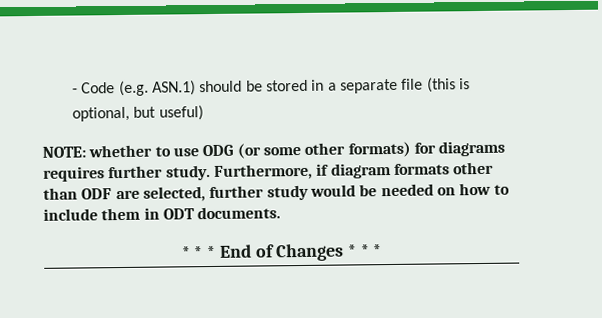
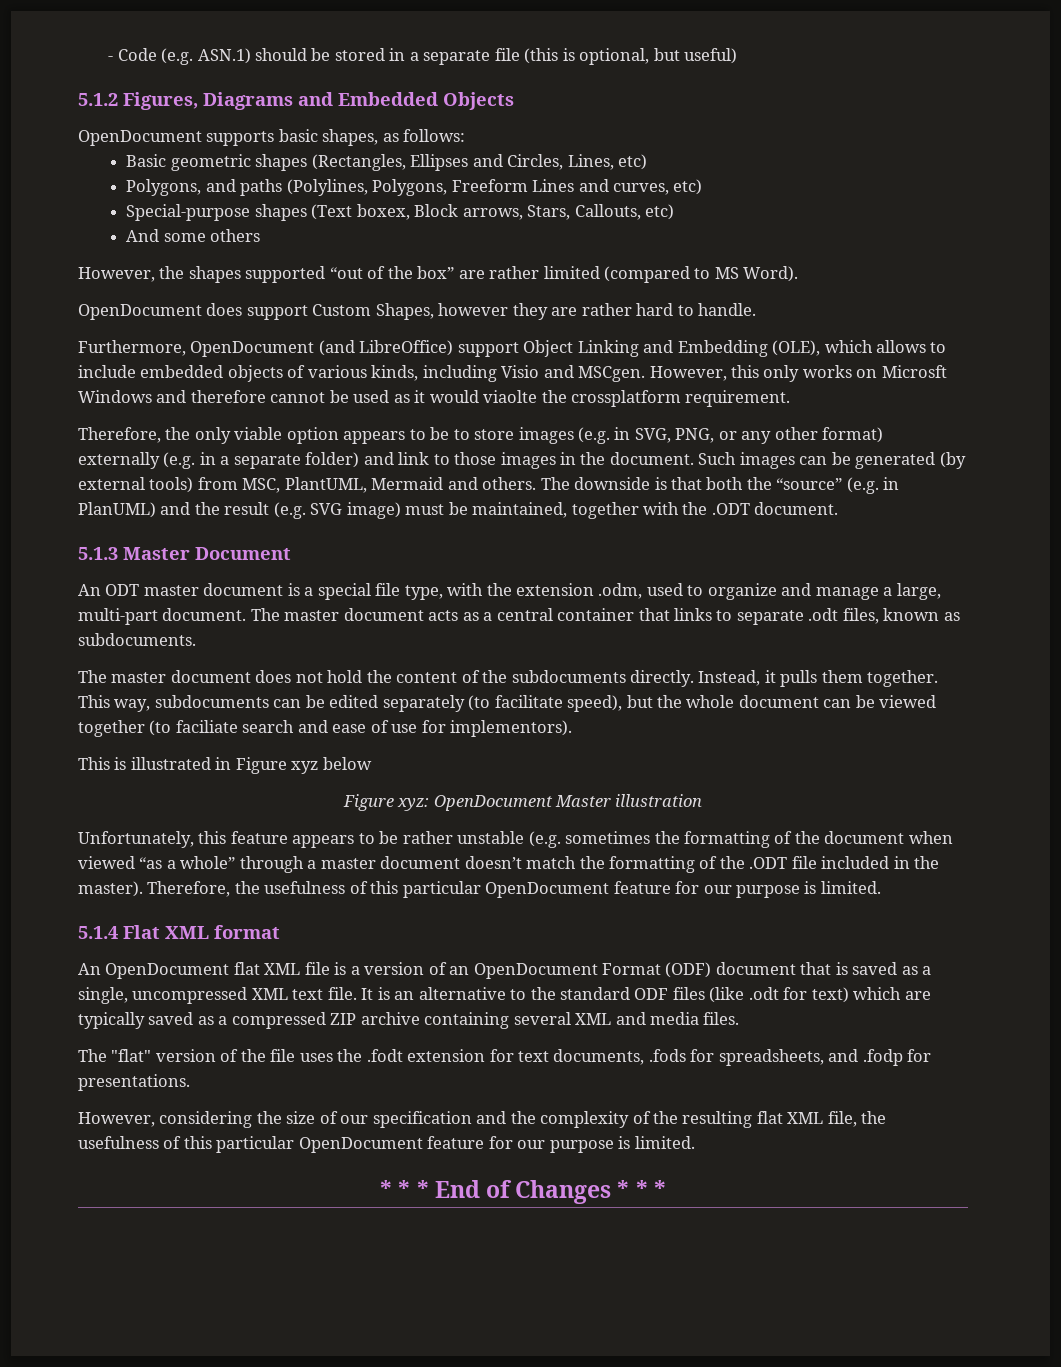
[42,140,506,159] [43,161,495,182] [43,182,510,202] [43,206,282,221] NOTE: whether to use ODG (or some other formats) for diagrams requires further study. Furthermore, if diagram formats other than ODF are selected, further study would be needed on how to include them in ODT documents. -> [78,92,514,110] [78,129,466,146] [126,154,647,171] [126,179,703,196] [126,204,674,221] [126,229,261,242] [78,266,799,283] [78,303,757,320] [78,340,947,357] [78,365,947,382] [78,390,791,407] [78,427,884,444] [78,452,966,469] [78,477,900,494] [78,502,839,519] [78,547,291,560] [78,583,941,600] [78,608,960,625] [78,633,196,646] [78,670,939,687] [78,695,937,712] [78,720,573,737] [78,757,372,774] [342,794,703,811] [78,831,953,848] [78,856,940,873] [78,881,881,898] [78,925,280,939] [78,962,932,979] [78,987,931,1004] [78,1012,740,1029] [78,1049,932,1066] [78,1074,190,1091] [78,1111,887,1128] [78,1136,695,1153] 5.1.2 Figures, Diagrams and Embedded Objects // OpenDocument supports basic shapes, as follows: // Basic geometric shapes (Rectangles, Ellipses and Circles, Lines, etc) // Polygons, and paths (Polylines, Polygons, Freeform Lines and curves, etc) // Special-purpose shapes (Text boxex, Block arrows, Stars, Callouts, etc) // And some others // However, the shapes supported “out of the box” are rather limited (compared to MS Word). // OpenDocument does support Custom Shapes, however they are rather hard to handle. // Furthermore, OpenDocument (and LibreOffice) support Object Linking and Embedding (OLE), which allows to include embedded objects of various kinds, including Visio and MSCgen. However, this only works on Microsft Windows and therefore cannot be used as it would viaolte the crossplatform requirement. // Therefore, the only viable option appears to be to store images (e.g. in SVG, PNG, or any other format) externally (e.g. in a separate folder) and link to those images in the document. Such images can be generated (by external tools) from MSC, PlantUML, Mermaid and others. The downside is that both the “source” (e.g. in PlanUML) and the result (e.g. SVG image) must be maintained, together with the .ODT document. // 5.1.3 Master Document // An ODT master document is a special file type, with the extension .odm, used to organize and manage a large, multi-part document. The master document acts as a central container that links to separate .odt files, known as subdocuments. // The master document does not hold the content of the subdocuments directly. Instead, it pulls them together. This way, subdocuments can be edited separately (to facilitate speed), but the whole document can be viewed together (to faciliate search and ease of use for implementors). // This is illustrated in Figure xyz below // Figure xyz: OpenDocument Master illustration // Unfortunately, this feature appears to be rather unstable (e.g. sometimes the formatting of the document when viewed “as a whole” through a master document doesn’t match the formatting of the .ODT file included in the master). Therefore, the usefulness of this particular OpenDocument feature for our purpose is limited. // 5.1.4 Flat XML format // An OpenDocument flat XML file is a version of an OpenDocument Format (ODF) document that is saved as a single, uncompressed XML text file. It is an alternative to the standard ODF files (like .odt for text) which are typically saved as a compressed ZIP archive containing several XML and media files. // The "flat" version of the file uses the .fodt extension for text documents, .fods for spreadsheets, and .fodp for presentations. // However, considering the size of our specification and the complexity of the resulting flat XML file, the usefulness of this particular OpenDocument feature for our purpose is limited.

